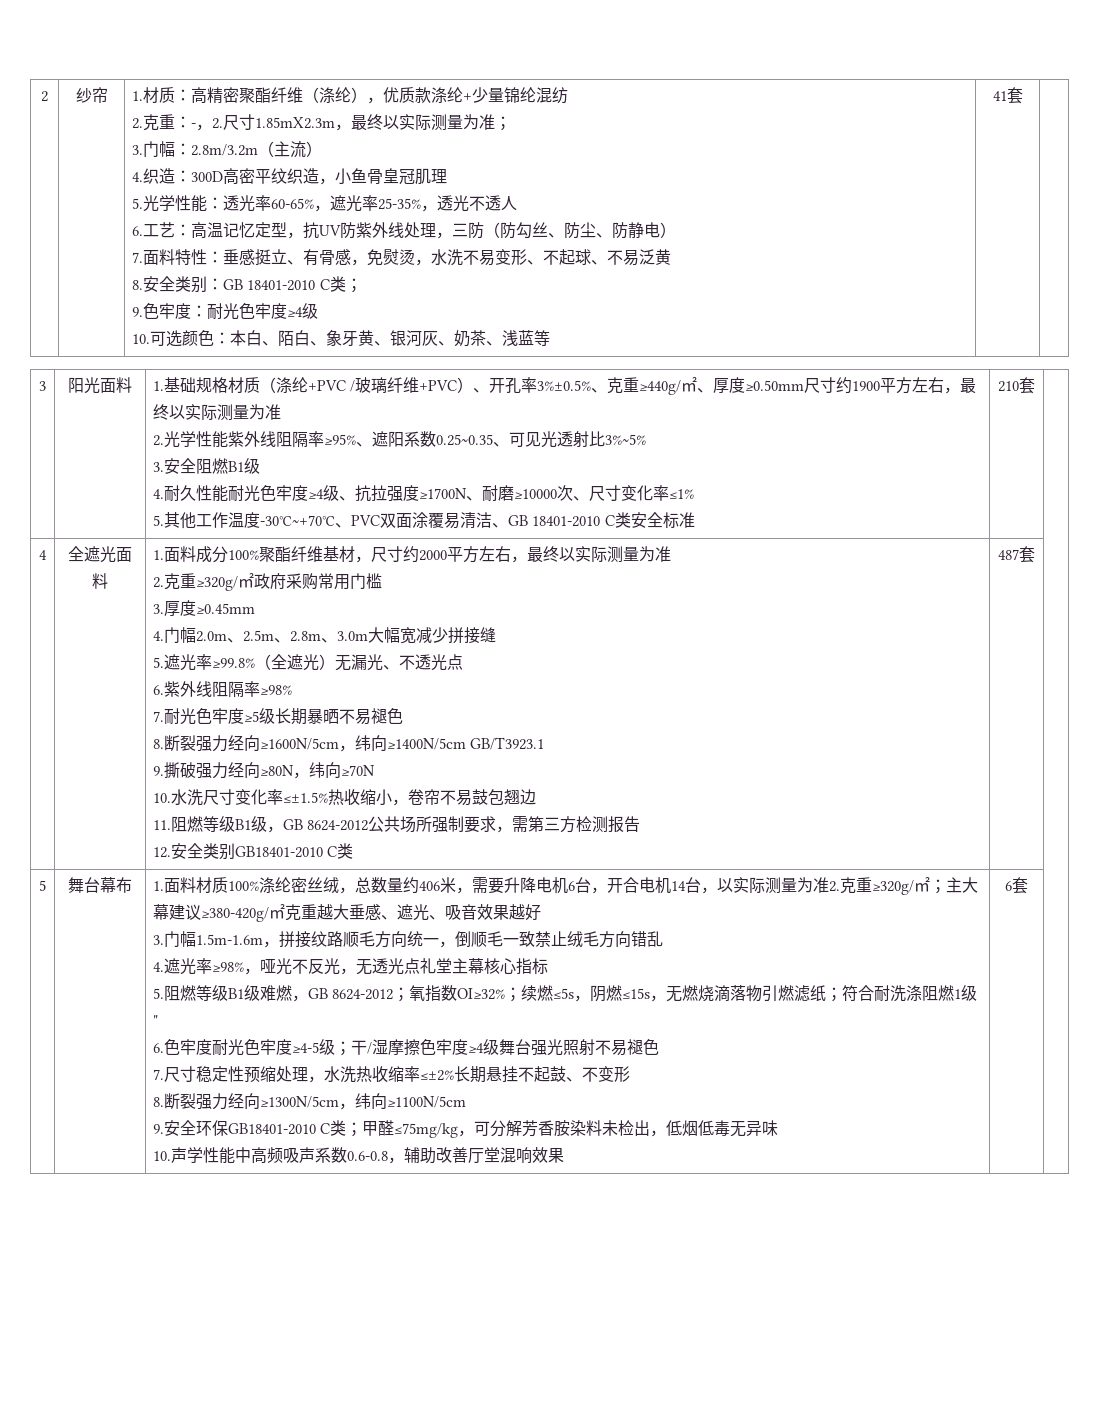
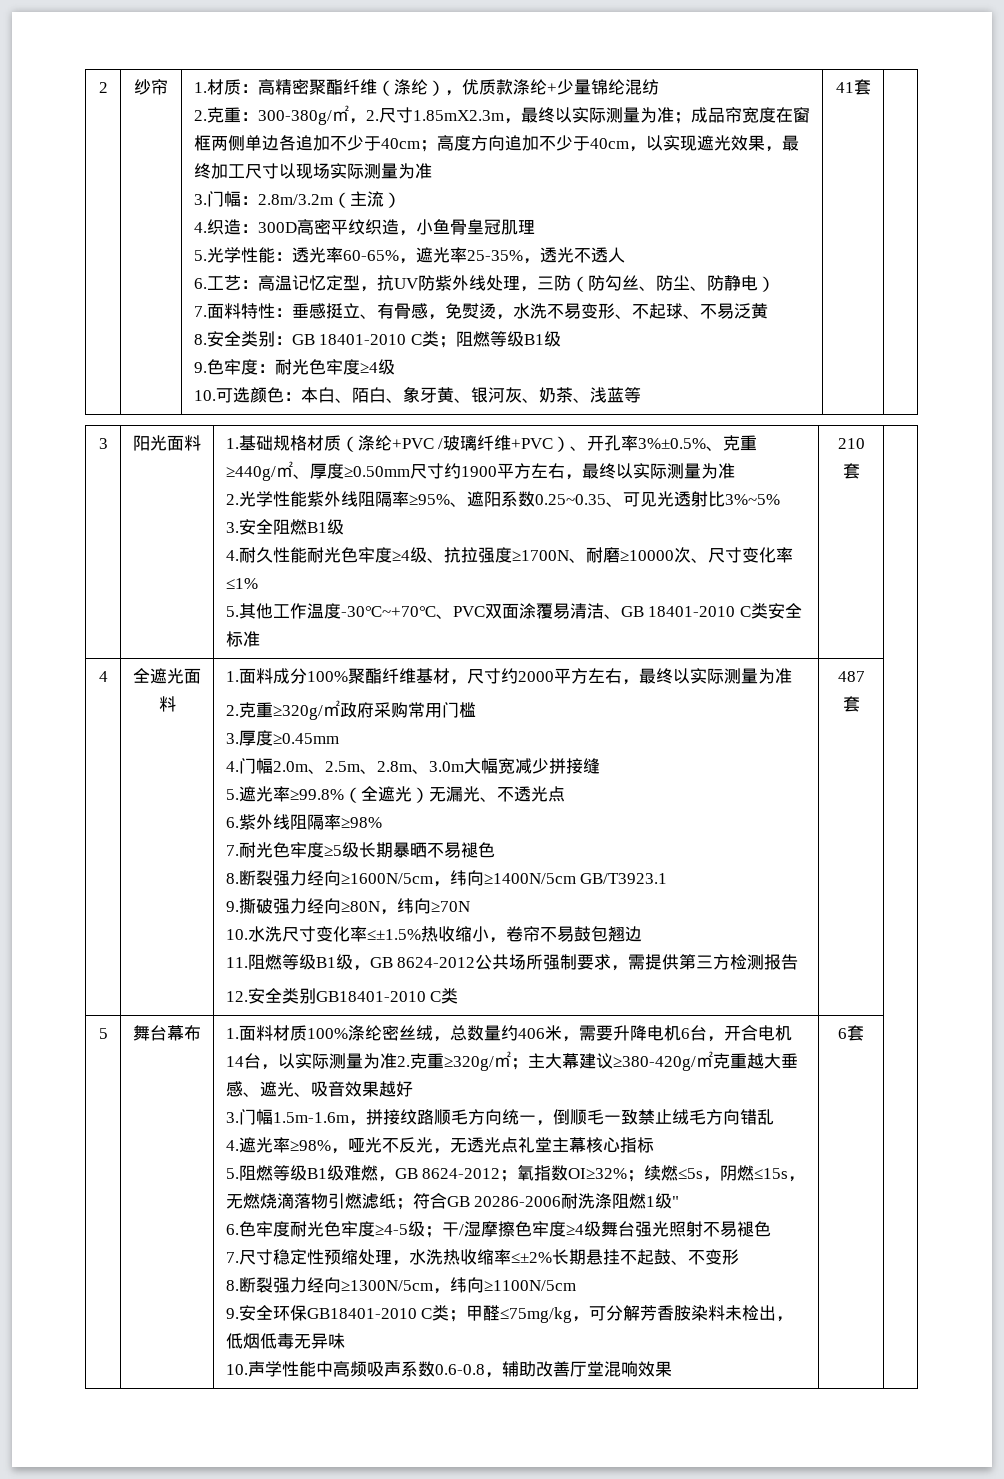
[191,123,197,128] - -> [257,105,349,125] 300-380g/㎡
(512, 123) none -> [690,107,810,123] [193,135,799,152] [193,163,432,179] 成品帘宽度在窗框两侧单边各追加不少于40cm；高度方向追加不少于40cm，以实现遮光效果，最终加工尺寸以现场实际测量为准
(362, 285) none -> [455,331,561,347] 阻燃等级B1级
(529, 824) none -> [645,954,680,970] 提供
(875, 993) none -> [446,1196,562,1207] GB 20286-2006

